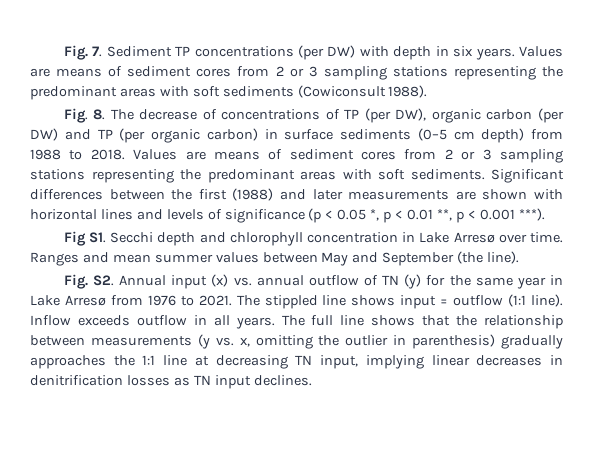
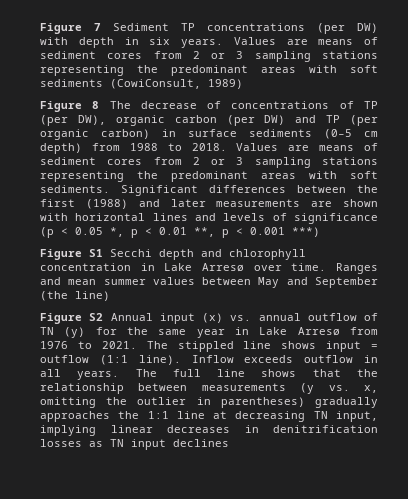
[63,45,103,60] Fig. 7. -> [40,23,101,34] Figure 7
[297,85,428,98] [63,108,106,123] (Cowiconsult 1988). // Fig. 8. -> [110,79,243,89] [40,101,100,112] (CowiConsult, 1989) // Figure 8
[518,208,545,221] [63,231,106,246] ***). // Fig S1. -> [292,227,320,237] [40,249,103,260] ***) // Figure S1
[487,251,520,264] [63,274,114,289] line). // Fig. S2. -> [75,291,110,301] [40,313,104,324] line) // Figure S2
[412,334,496,349] parenthesis) -> [220,397,305,408] parentheses)
[253,375,312,386] declines. -> [173,439,229,447] declines

